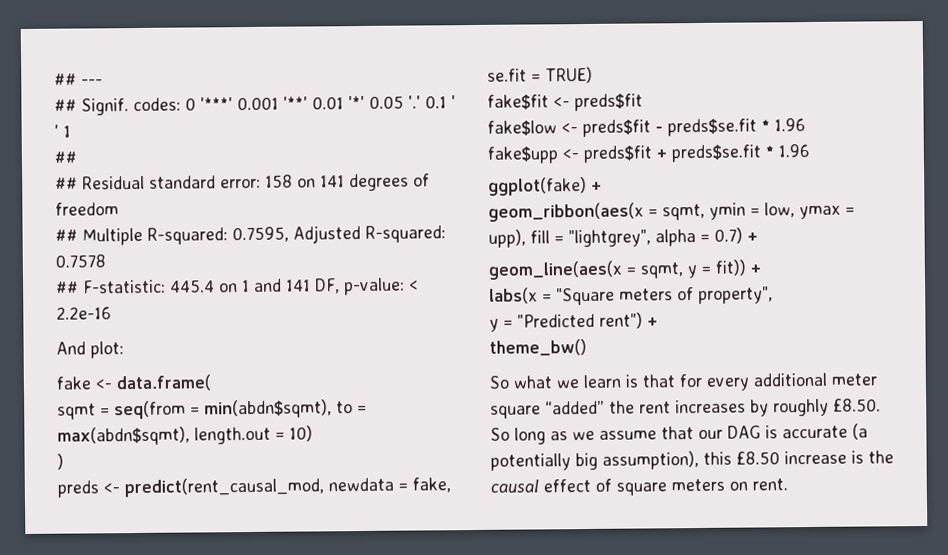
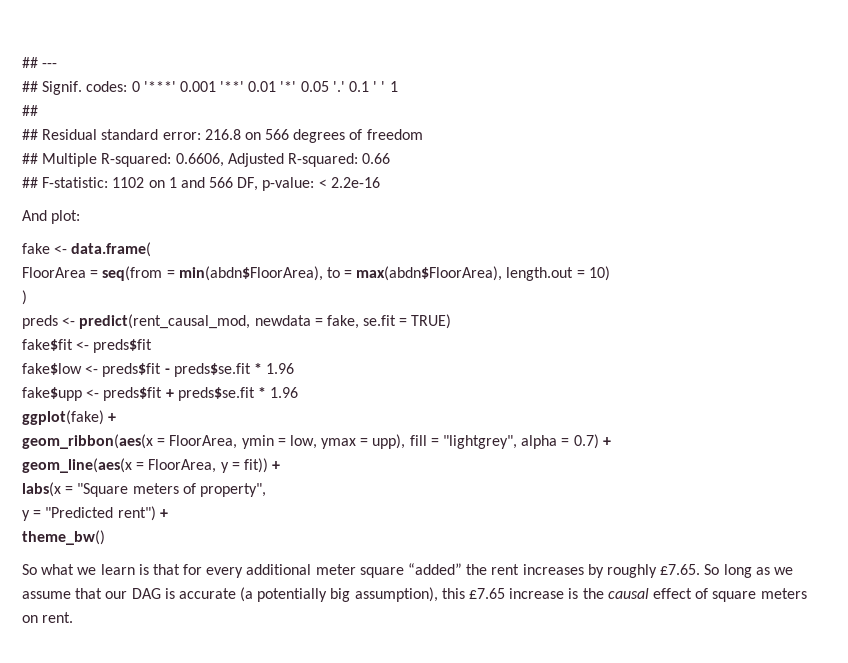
[265,174,345,188] 158 on 141 -> [204,129,290,140] 216.8 on 566
[232,226,289,243] 0.7595, -> [175,153,224,167] 0.6606,
[55,254,106,268] 0.7578 -> [362,153,391,164] 0.66
[170,279,215,293] 445.4 -> [112,177,145,188] 1102
[286,279,311,292] 141 -> [209,177,234,188] 566
[57,403,96,420] sqmt -> [22,267,86,278] FloorArea
[204,399,332,419] min(abdn$sqmt), -> [178,266,323,281] min(abdn$FloorArea),
[57,426,190,446] max(abdn$sqmt), -> [356,266,503,281] max(abdn$FloorArea),
[662,203,705,221] sqmt, -> [169,435,238,449] FloorArea,
[640,262,684,279] sqmt, -> [148,459,217,473] FloorArea,
[833,398,881,412] £8.50. -> [660,564,701,575] £7.65.
[736,451,780,465] £8.50 -> [469,588,506,599] £7.65

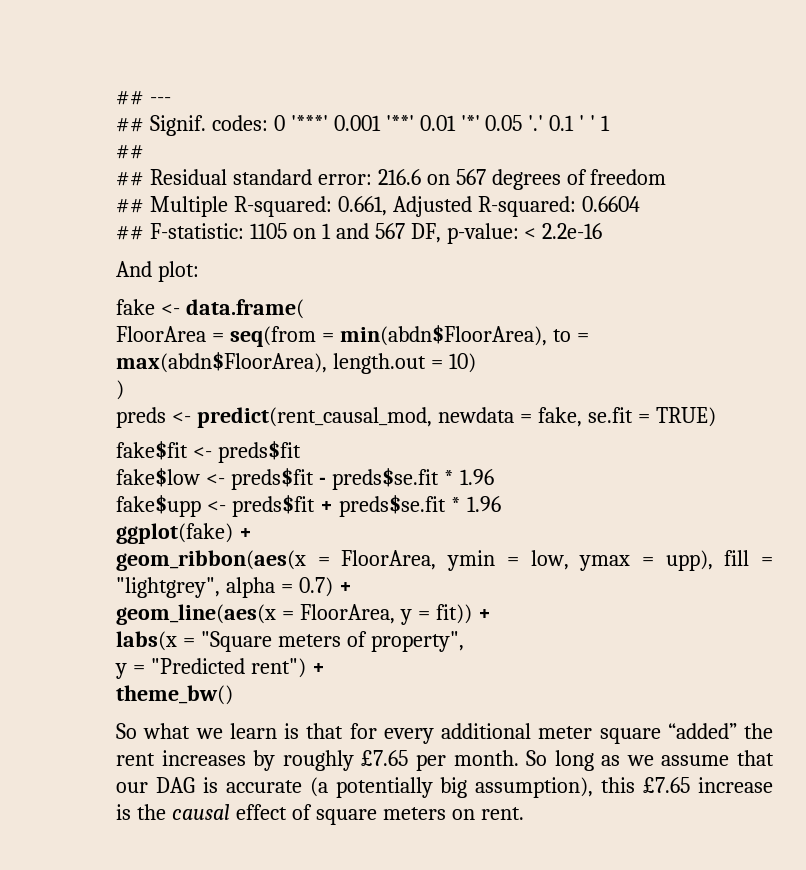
[204,129,290,140] 216.8 on 566 -> [377,169,486,185] 216.6 on 567
[175,153,224,167] 0.6606, -> [337,196,387,216] 0.661,
[362,153,391,164] 0.66 -> [581,196,640,212] 0.6604
[112,177,145,188] 1102 -> [249,223,287,239] 1105
[209,177,234,188] 566 -> [374,223,405,239] 567
[660,564,701,575] £7.65. -> [361,750,519,771] £7.65 per month.

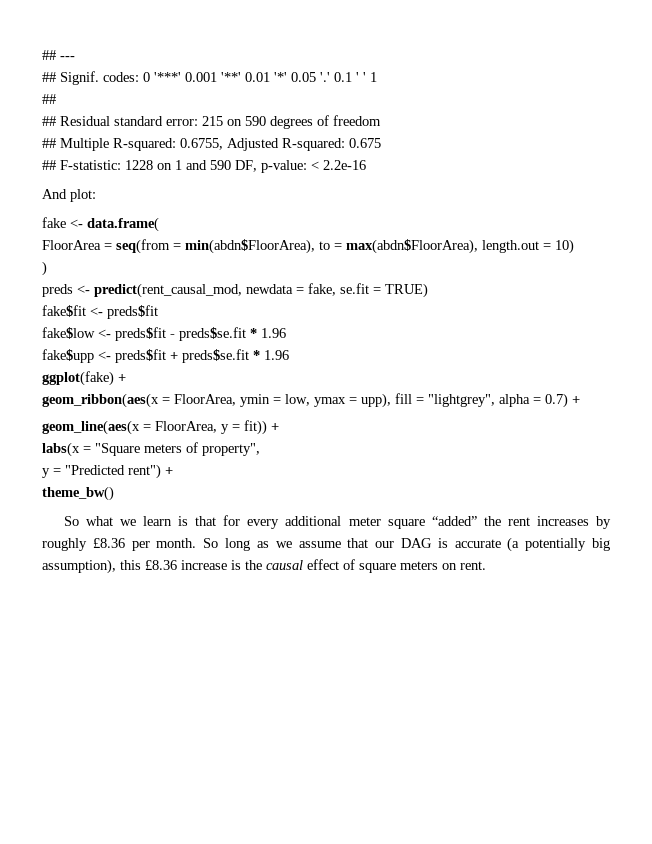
[377,169,486,185] 216.6 on 567 -> [202,116,266,126] 215 on 590
[337,196,387,216] 0.661, -> [180,138,223,150] 0.6755,
[581,196,640,212] 0.6604 -> [349,138,381,148] 0.675
[249,223,287,239] 1105 -> [125,160,153,170] 1228
[374,223,405,239] 567 -> [210,160,231,170] 590
[361,750,409,766] £7.65 -> [92,538,125,548] £8.36
[643,777,691,793] £7.65 -> [145,560,177,570] £8.36

